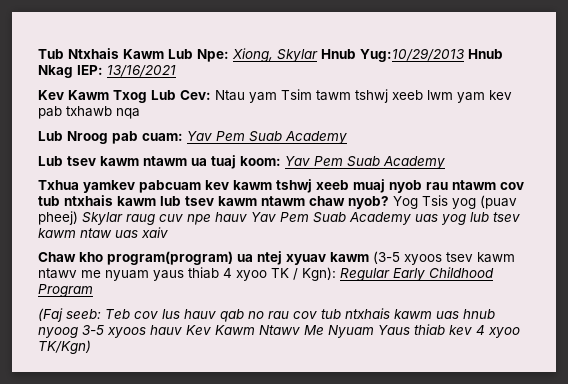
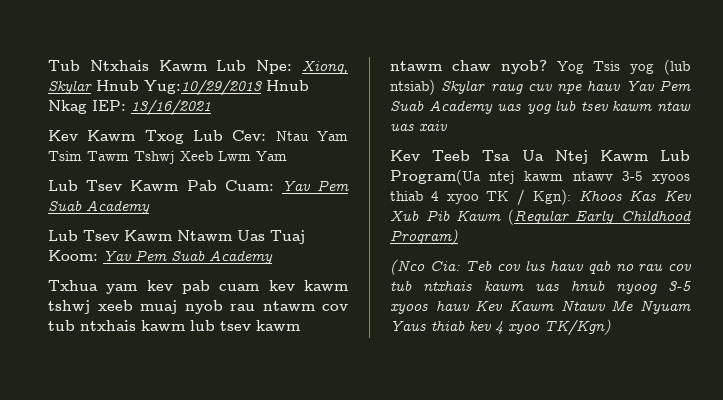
[249,89,512,103] [38,106,140,119] [38,131,183,144] yam Tsim tawm tshwj xeeb lwm yam kev pab txhawb nqa // Lub Nroog pab cuam: -> [317,131,348,141] [48,151,287,164] [48,180,274,191] Yam Tsim Tawm Tshwj Xeeb Lwm Yam // Lub Tsev Kawm Pab Cuam:
[67,155,281,169] tsev kawm ntawm ua tuaj koom: -> [83,230,305,244] [48,250,98,261] Tsev Kawm Ntawm Uas Tuaj Koom:
[83,180,201,193] yamkev pabcuam -> [106,280,260,294] yam kev pab cuam
[480,195,517,209] [38,211,78,225] (puav pheej) -> [664,59,690,75] [390,79,435,95] (lub ntsiab)
[38,251,515,265] [38,268,184,281] Chaw kho program(program) ua ntej xyuav kawm (3-5 xyoos tsev kawm ntawv me nyuam yaus -> [390,150,690,164] [390,169,690,185] Kev Teeb Tsa Ua Ntej Kawm Lub Program(Ua ntej kawm ntawv 3-5 xyoos
[340,267,494,281] [38,284,93,297] [38,308,101,322] Regular Early Childhood Program // (Faj seeb: -> [578,190,691,201] [390,209,691,225] [390,229,458,245] [390,259,460,275] Khoos Kas Kev Xub Pib Kawm (Regular Early Childhood Program) // (Nco Cia:

